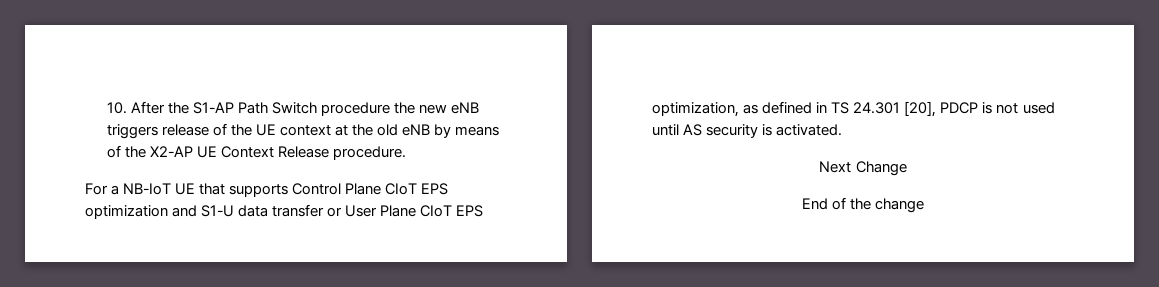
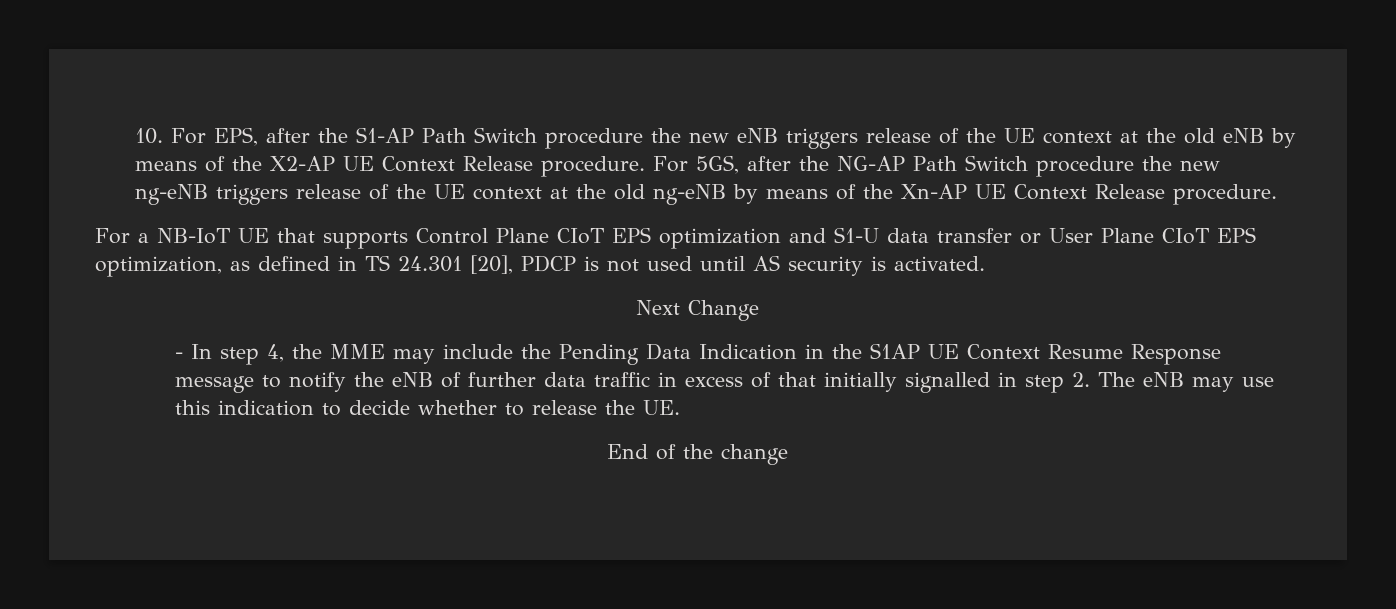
[130,101,165,114] After -> [171,127,311,146] For EPS, after
(407, 153) none -> [653,155,1221,177] [135,184,1278,205] For 5GS, after the NG-AP Path Switch procedure the new ng-eNB triggers release of the UE context at the old ng-eNB by means of the Xn-AP UE Context Release procedure.
(907, 168) none -> [175,343,1222,365] [175,372,1275,393] [175,400,681,416] // - In step 4, the MME may include the Pending Data Indication in the S1AP UE Context Resume Response message to notify the eNB of further data traffic in excess of that initially signalled in step 2. The eNB may use this indication to decide whether to release the UE.

